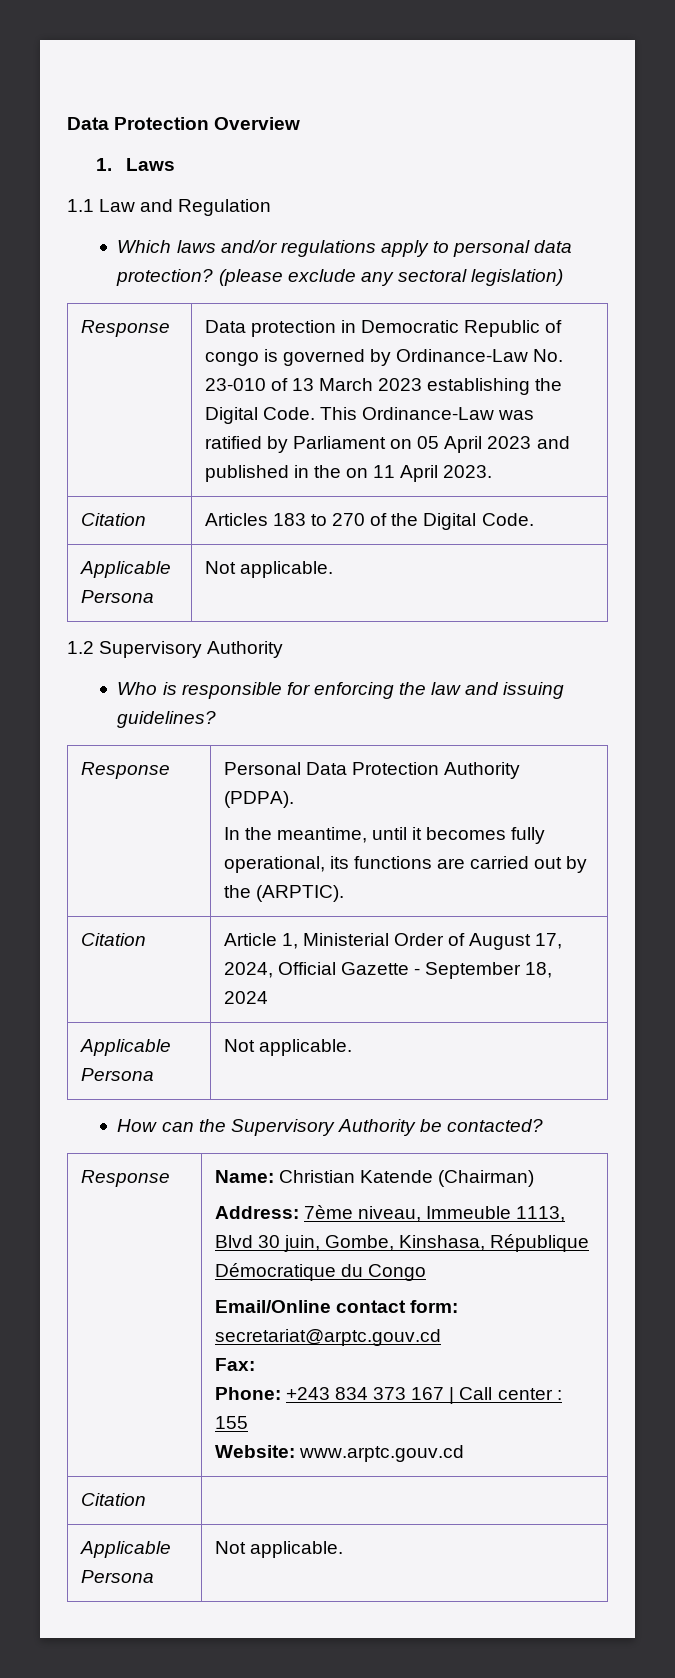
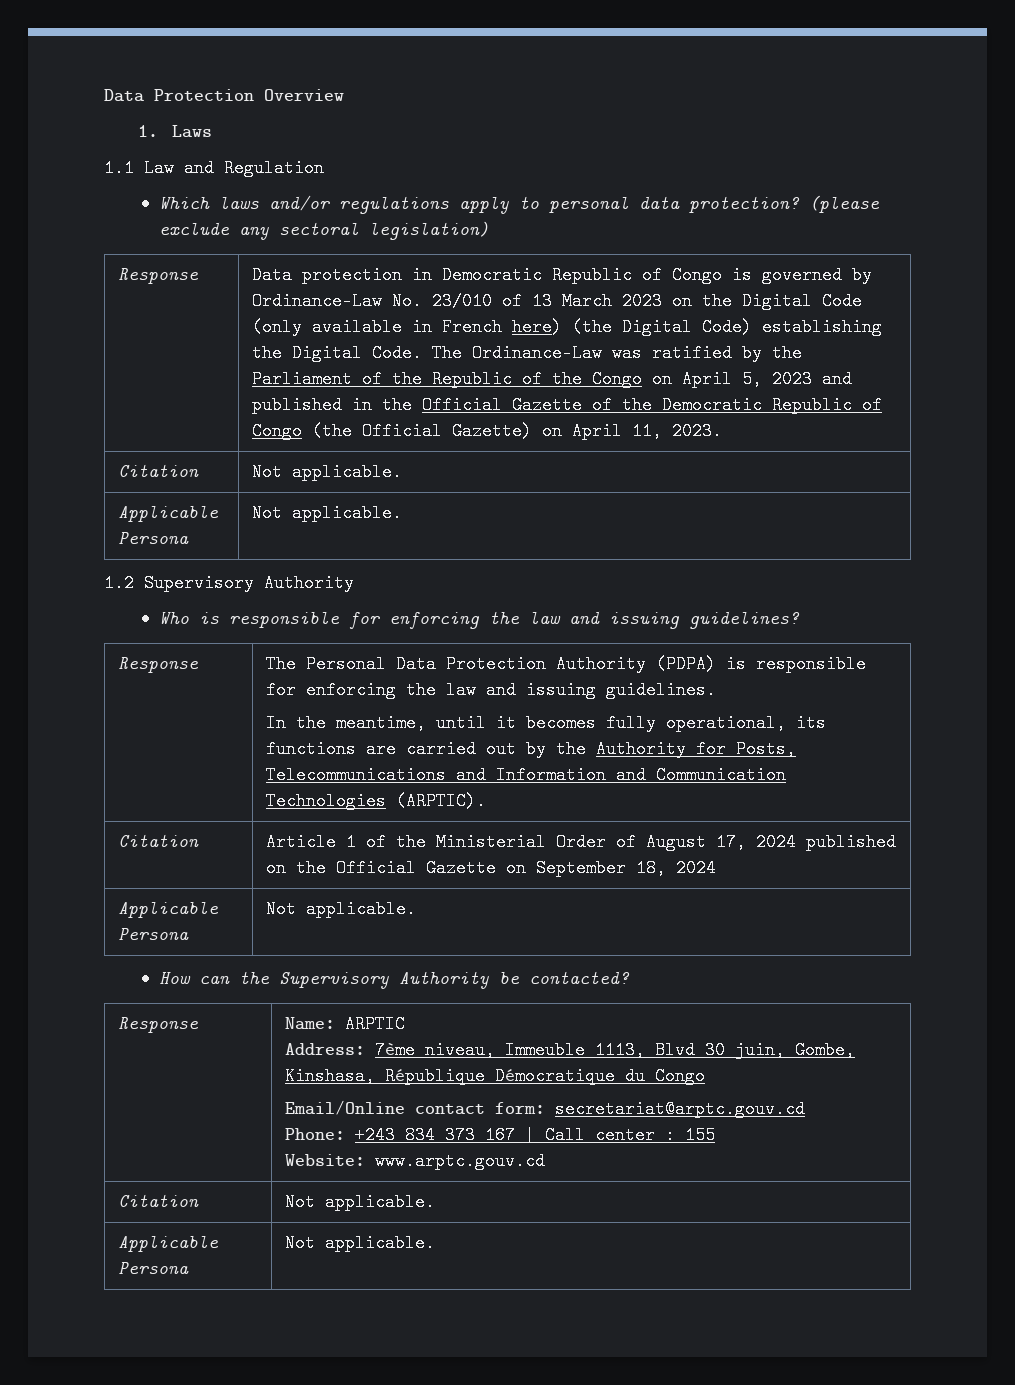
[204,352,259,366] congo -> [671,266,722,284] Congo
[204,378,266,391] 23-010 -> [431,292,492,310] 23/010
(423, 384) none -> [671,292,862,310] [251,318,752,336] on the Digital Code (only available in French here) (the Digital Code)
[319,407,357,420] This -> [431,344,462,362] The
[292,436,483,453] Parliament on 05 April -> [771,344,802,362] [251,370,762,388] the Parliament of the Republic of the Congo on April 5,
[345,465,493,482] [80,513,146,526] [204,513,534,530] on 11 April 2023. // Citation | Articles 183 to 270 of the Digital Code. -> [421,396,882,414] [251,422,722,440] [117,464,199,477] [251,463,402,481] Official Gazette of the Democratic Republic of Congo (the Official Gazette) on April 11, 2023. // Citation | Not applicable.
(170, 770) none -> [265,655,296,673] The
[223,791,294,808] (PDPA). -> [655,655,866,673] [265,681,716,699] (PDPA) is responsible for enforcing the law and issuing guidelines.
(251, 891) none -> [595,740,796,758] [265,766,786,784] [265,792,386,810] Authority for Posts, Telecommunications and Information and Communication Technologies
[281,933,298,949] 1, -> [345,833,426,851] 1 of the
[223,962,420,978] 2024, Official Gazette - -> [755,833,896,851] [265,859,526,877] 2024 published on the Official Gazette on
[278,1170,534,1187] Christian Katende (Chairman) -> [344,1015,405,1033] ARPTIC
[214,1358,255,1371] // Fax: -> (805, 1109) none
(146, 1499) none -> [284,1193,435,1211] Not applicable.

